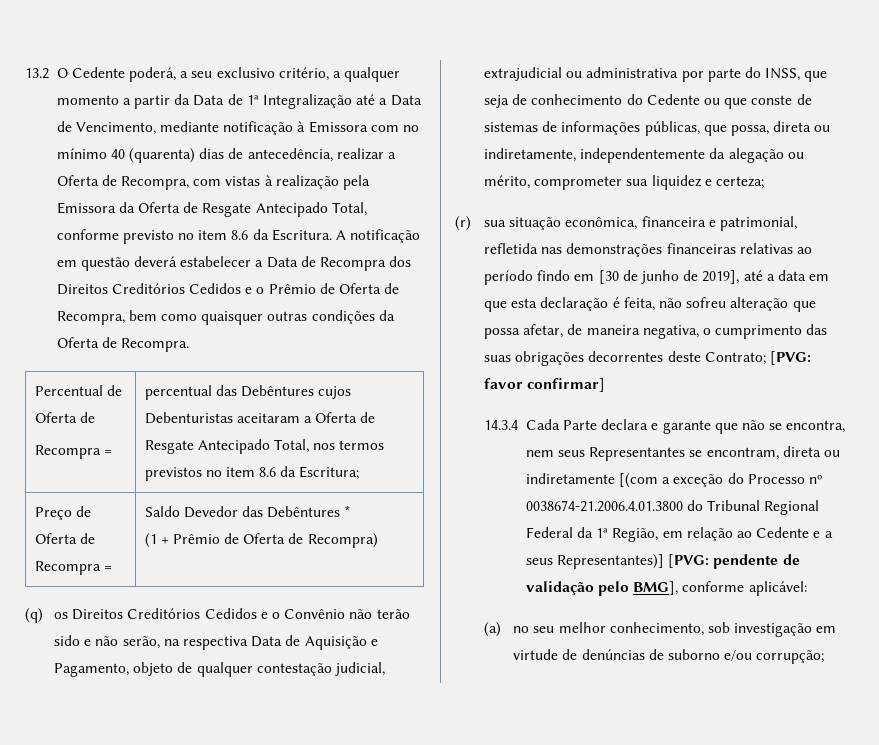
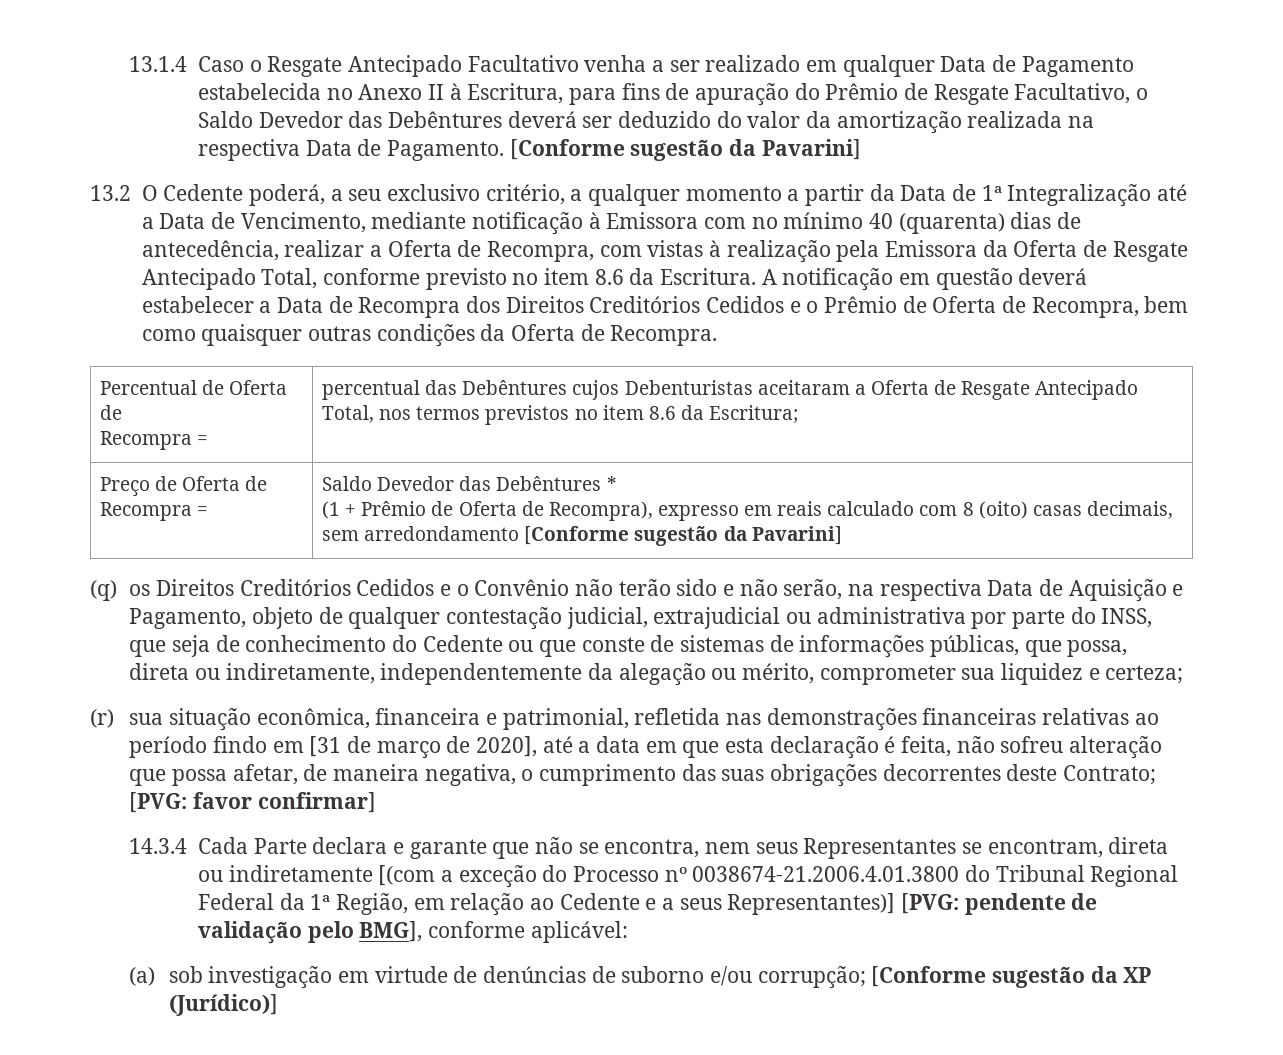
(25, 73) none -> [129,55,1134,77] [197,83,1148,106] [197,111,1094,134] [197,139,861,161] 13.1.4 Caso o Resgate Antecipado Facultativo venha a ser realizado em qualquer Data de Pagamento estabelecida no Anexo II à Escritura, para fins de apuração do Prêmio de Resgate Facultativo, o Saldo Devedor das Debêntures deverá ser deduzido do valor da amortização realizada na respectiva Data de Pagamento. [Conforme sugestão da Pavarini] //
[307,533,378,548] Recompra) -> [548,501,1173,521] [322,526,842,546] Recompra), expresso em reais calculado com 8 (oito) casas decimais, sem arredondamento [Conforme sugestão da Pavarini]
[598,270,740,284] [30 de junho de 2019], -> [309,736,538,759] [31 de março de 2020],
[513,622,704,636] no seu melhor conhecimento, -> (156, 976) none
(825, 656) none -> [871,966,1152,988] [168,994,278,1016] [Conforme sugestão da XP (Jurídico)]

